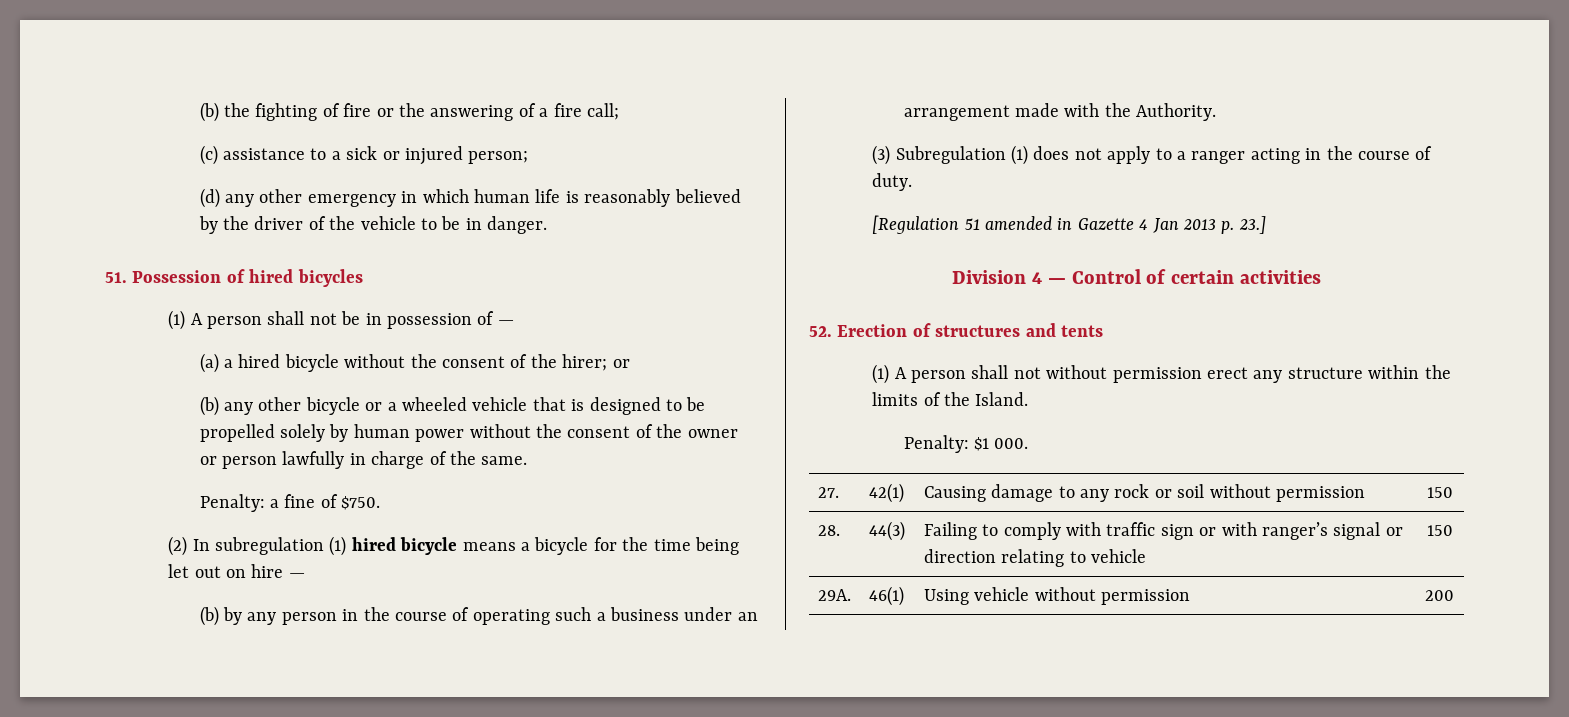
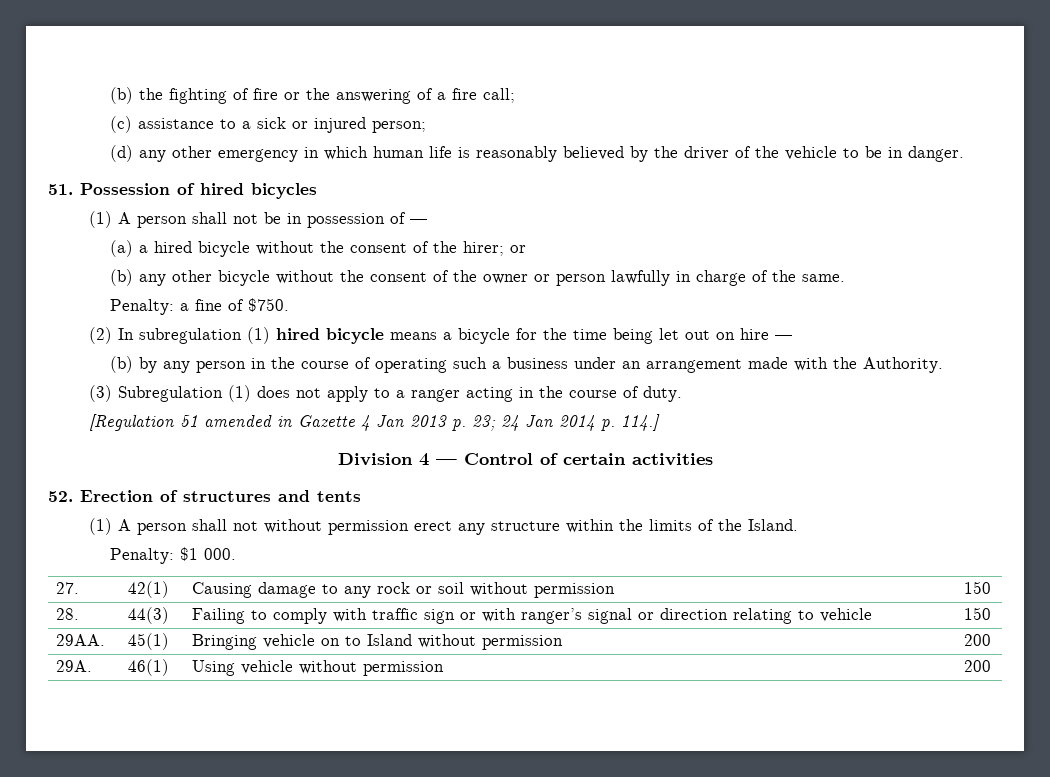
[365,397,706,415] [199,424,465,442] or a wheeled vehicle that is designed to be propelled solely by human power -> (270, 278) none
[1238,216,1266,234] 23.] -> [472,414,661,431] 23; 24 Jan 2014 p. 114.]
(1453, 530) none -> [55,634,105,646] [127,633,169,650] [191,634,563,650] [963,634,991,646] // 29AA. | 45(1) | Bringing vehicle on to Island without permission | 200

